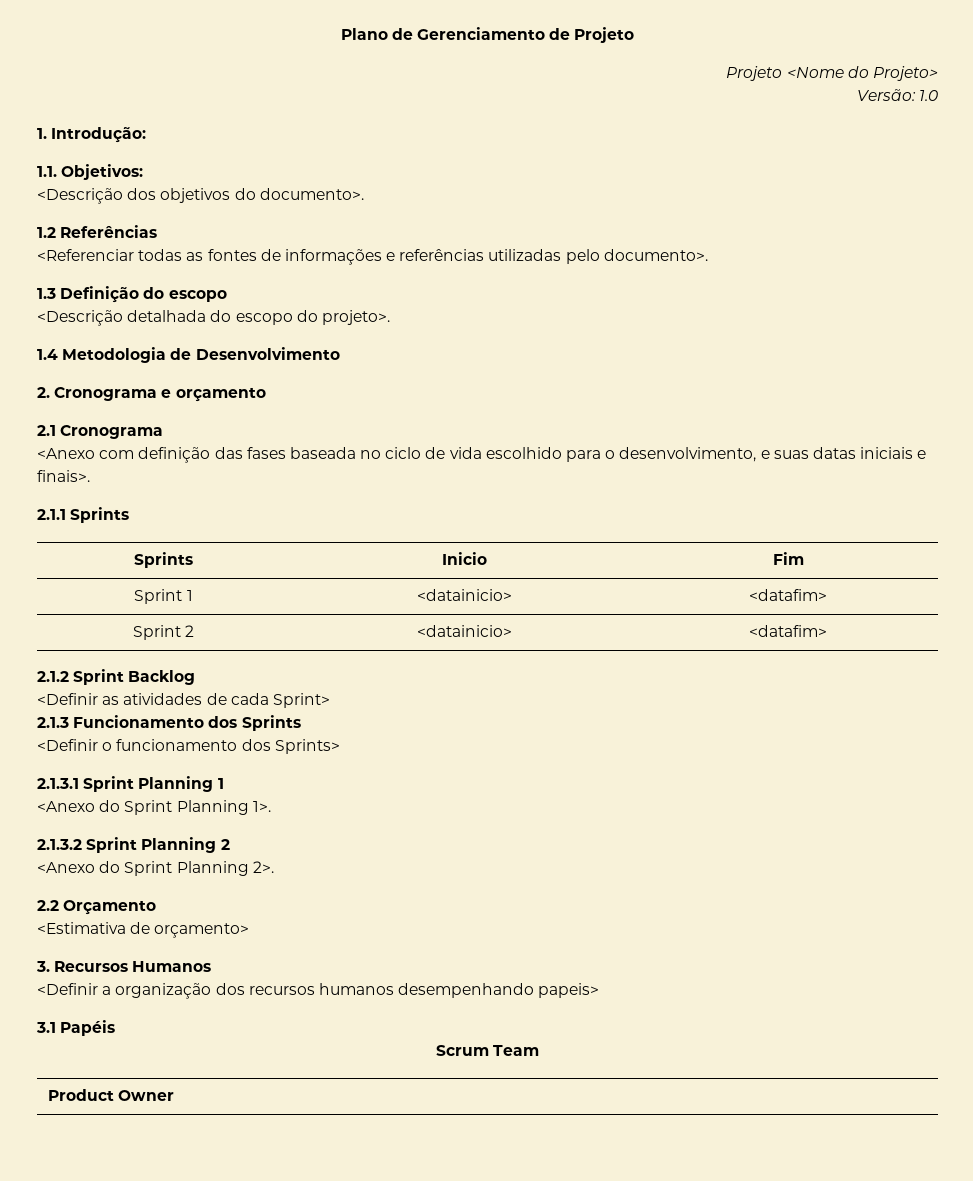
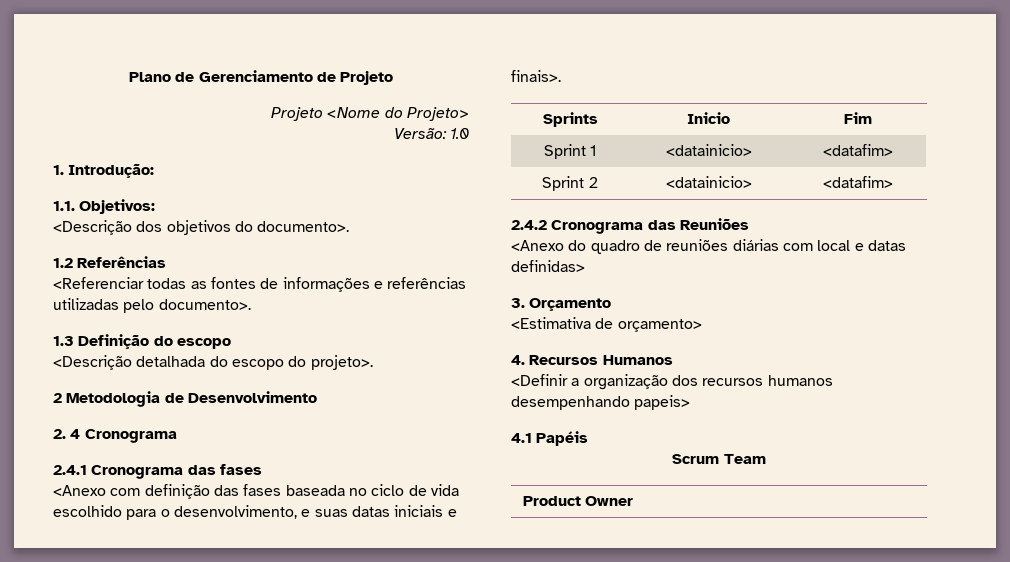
[37,349,58,360] 1.4 -> [53,393,62,403] 2
[54,387,266,402] [37,425,164,439] Cronograma e orçamento // 2.1 Cronograma -> [70,429,177,443] [53,464,262,479] 4 Cronograma // 2.4.1 Cronograma das fases
[37,507,130,523] // 2.1.1 Sprints -> (561, 76) none
[37,669,196,685] [37,693,330,708] [37,715,301,731] [37,739,340,754] [37,776,224,792] [37,800,271,815] [37,837,230,853] [37,861,274,876] [37,900,59,911] 2.1.2 Sprint Backlog // <Definir as atividades de cada Sprint> // 2.1.3 Funcionamento dos Sprints // <Definir o funcionamento dos Sprints> // 2.1.3.1 Sprint Planning 1 // <Anexo do Sprint Planning 1>. // 2.1.3.2 Sprint Planning 2 // <Anexo do Sprint Planning 2>. // 2.2 -> [511,218,749,234] [511,239,906,254] [511,260,585,272] [511,298,525,308] 2.4.2 Cronograma das Reuniões // <Anexo do quadro de reuniões diárias com local e datas definidas> // 3.
[36,961,50,972] 3. -> [511,355,525,365] 4.
[36,1022,56,1033] 3.1 -> [511,433,532,443] 4.1

